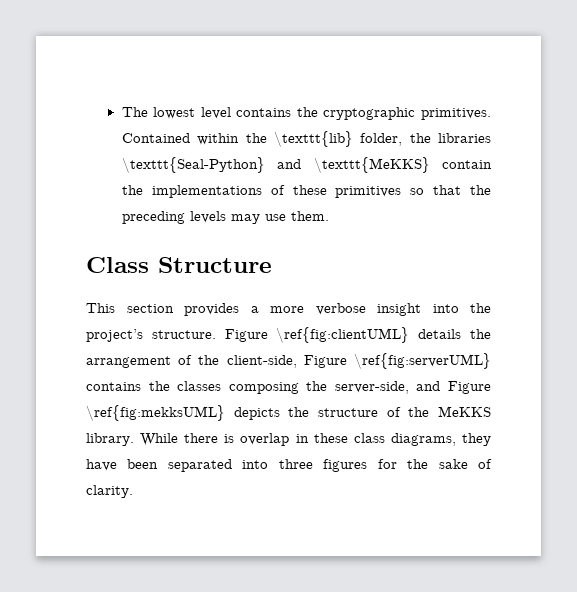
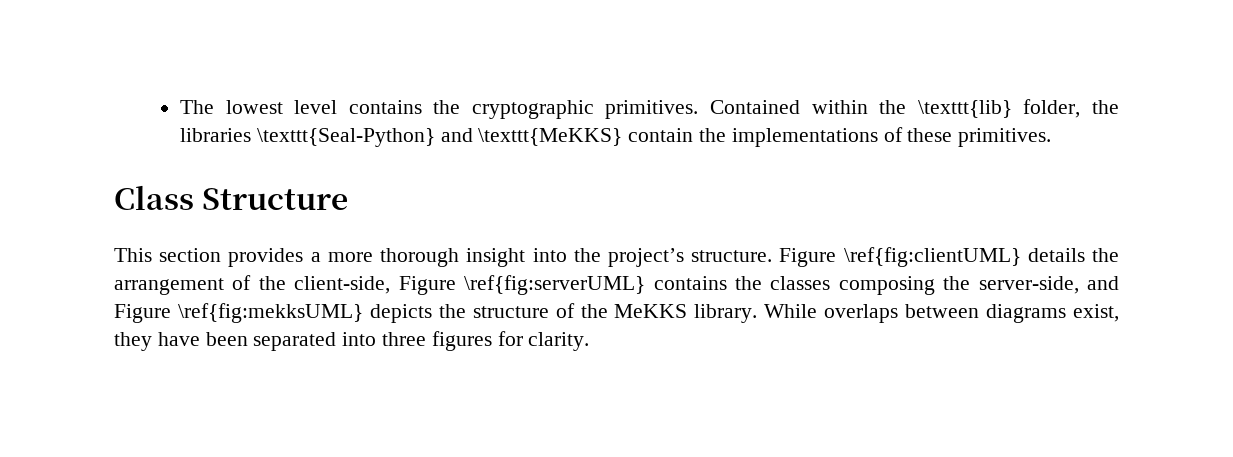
[335,185,492,198] [121,211,329,224] primitives so that the preceding levels may use them. -> [958,128,1052,147] primitives.
[315,303,366,315] verbose -> [380,248,460,267] thorough
[184,433,456,446] there is overlap in these class diagrams, -> [824,304,1119,323] overlaps between diagrams exist,
[407,459,493,469] the sake of -> (523, 338) none

